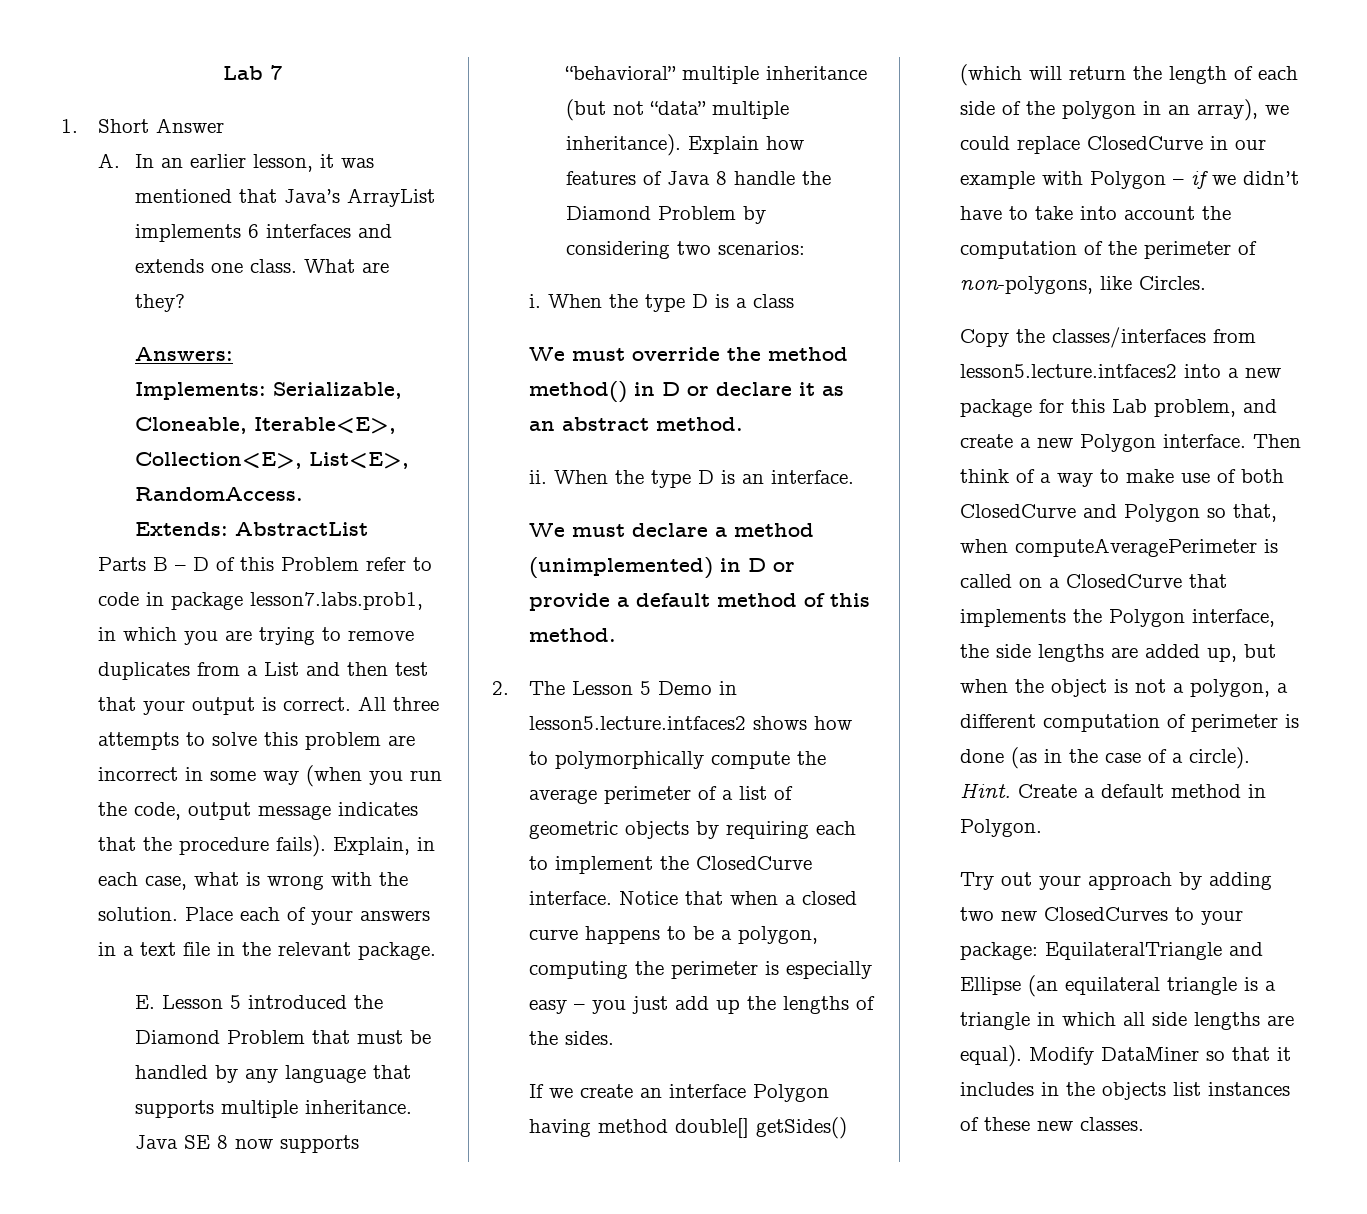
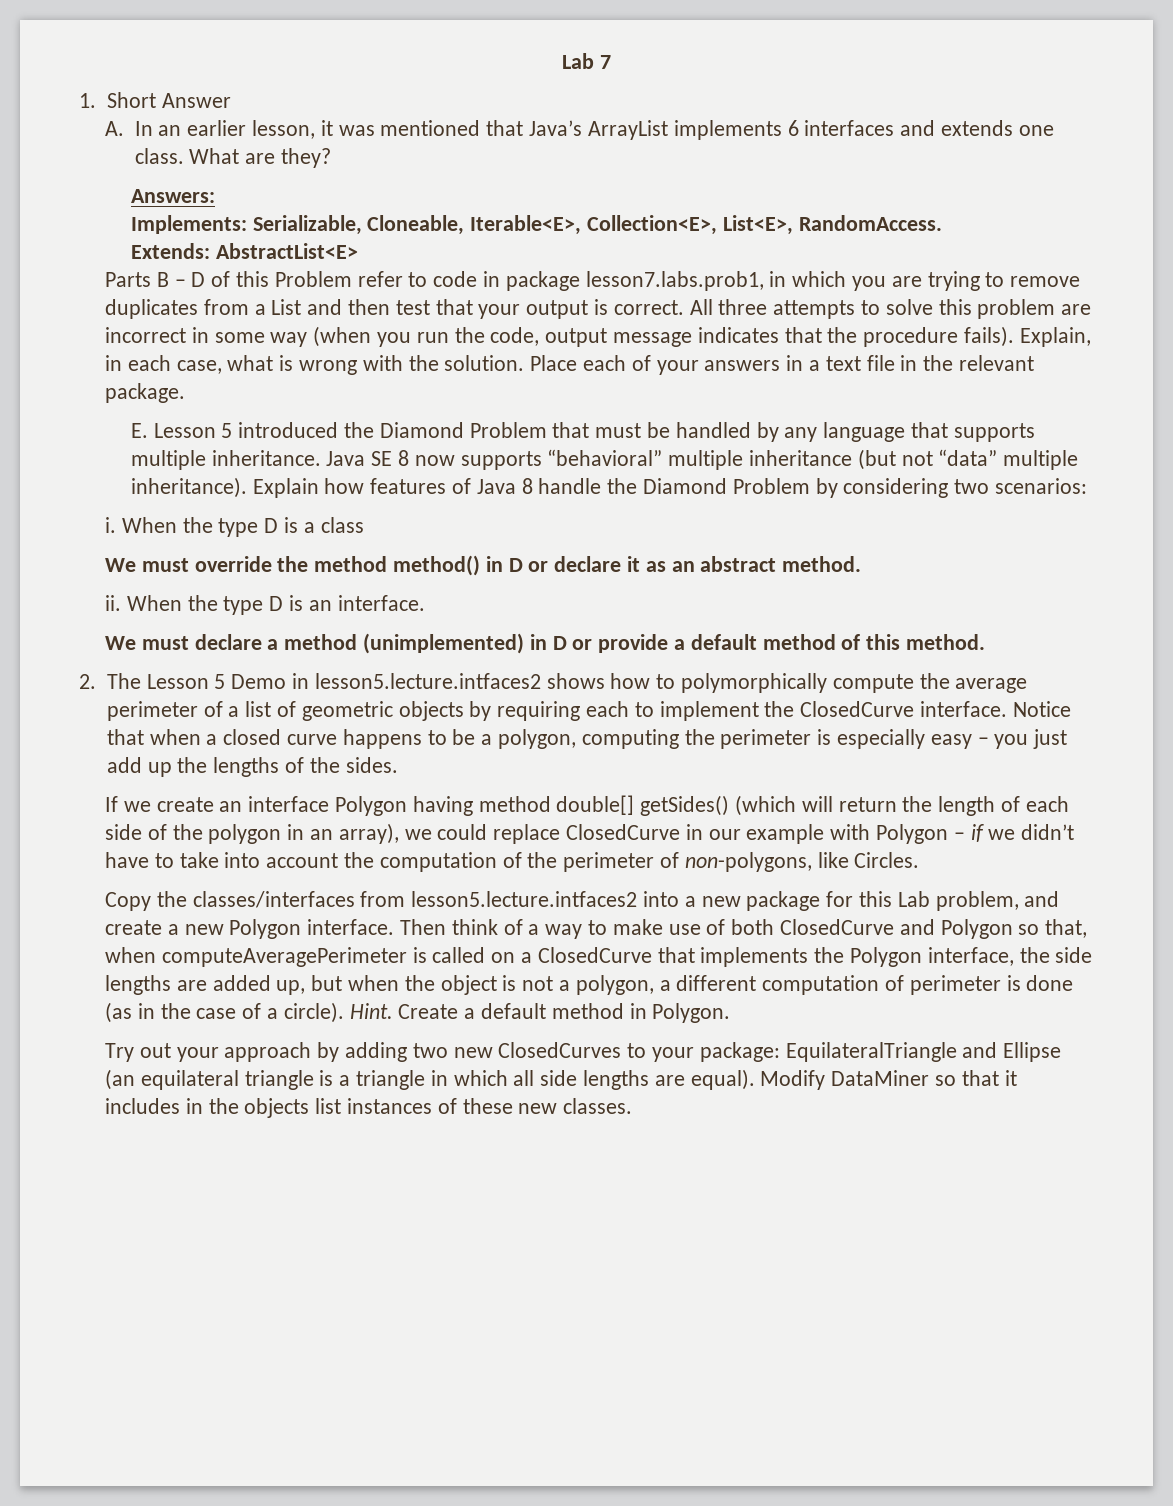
[234,522,368,536] AbstractList -> [215,243,358,259] AbstractList<E>

